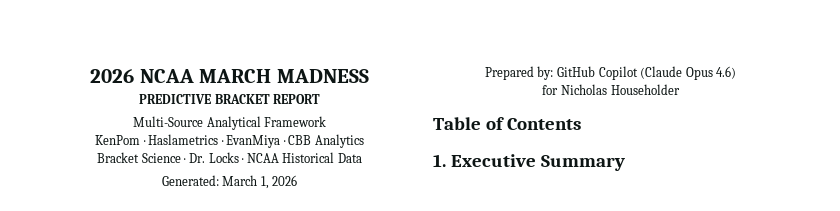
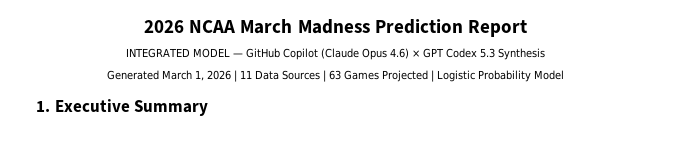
[199,69,369,83] [138,94,321,104] [132,116,327,130] [95,134,364,148] [97,152,362,163] [161,175,298,189] [484,66,554,80] MARCH MADNESS // PREDICTIVE BRACKET REPORT // Multi-Source Analytical Framework // KenPom · Haslametrics · EvanMiya · CBB Analytics // Bracket Science · Dr. Locks · NCAA Historical Data // Generated: March 1, 2026 // Prepared by: -> [240,19,527,37] [126,48,243,58] March Madness Prediction Report // INTEGRATED MODEL —
[542,84,680,95] [433,117,581,130] // for Nicholas Householder // Table of Contents -> [412,48,545,60] [107,70,564,82] × GPT Codex 5.3 Synthesis // Generated March 1, 2026 | 11 Data Sources | 63 Games Projected | Logistic Probability Model

